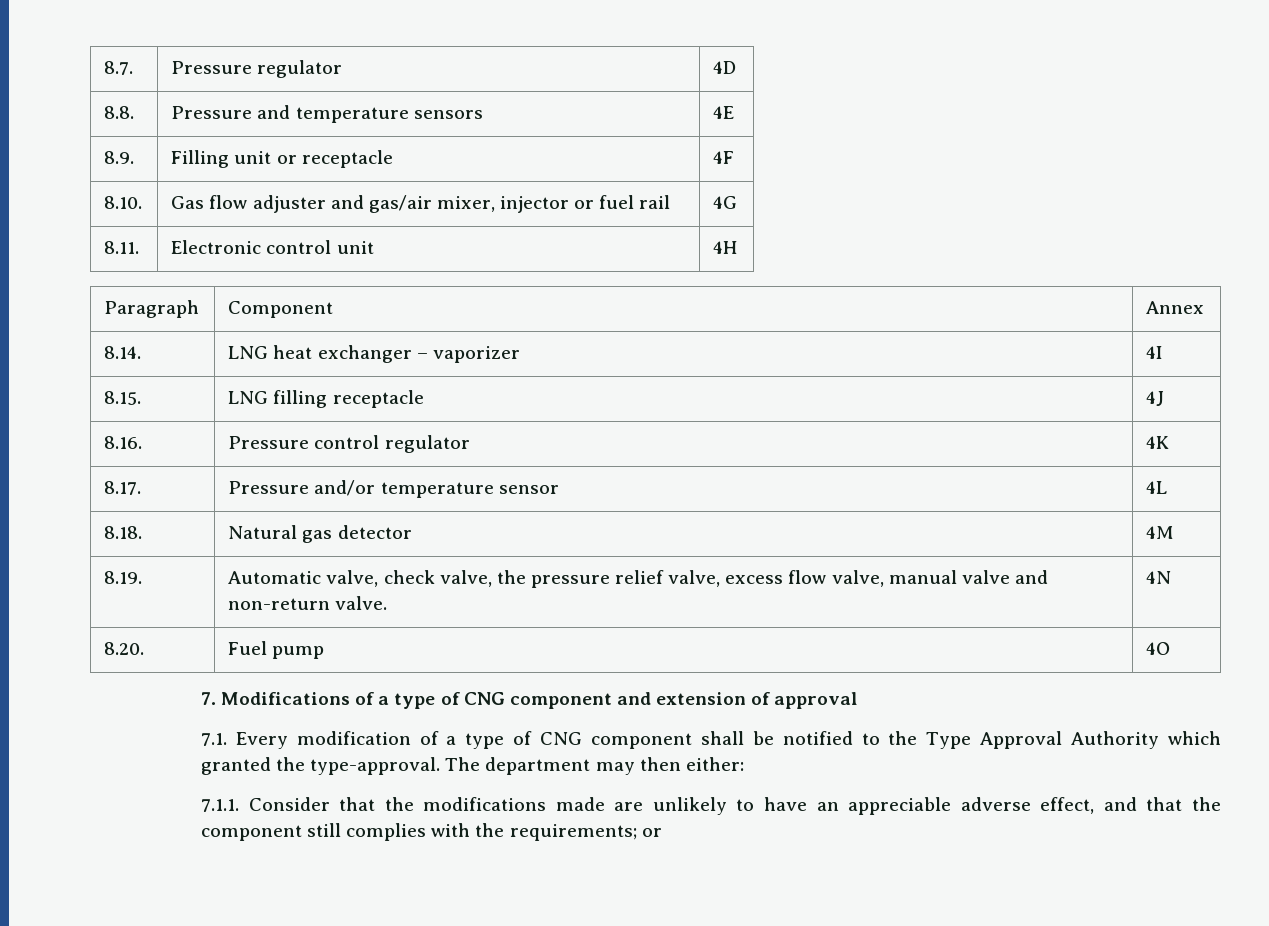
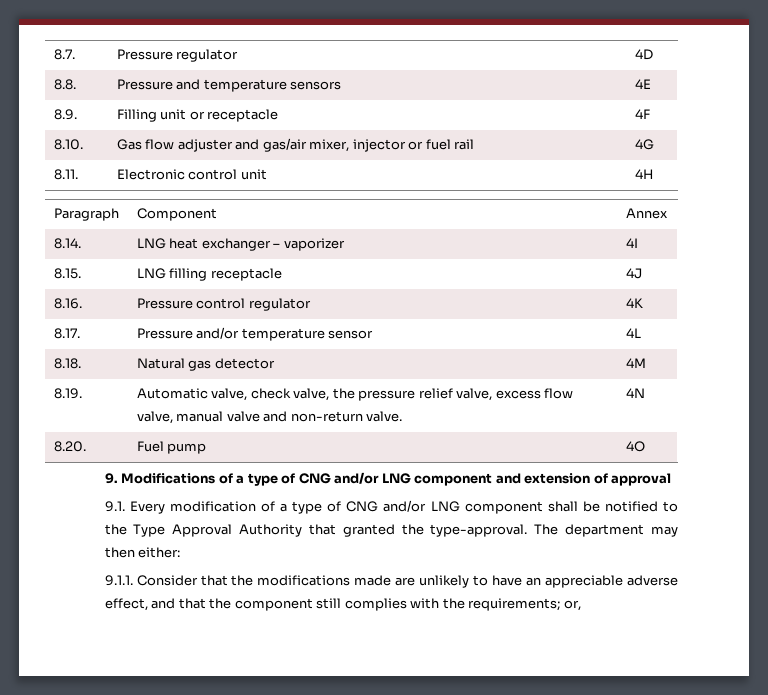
[200,692,216,705] 7. -> [104,473,118,484] 9.
(505, 698) none -> [334,472,411,484] and/or LNG
[200,733,227,746] 7.1. -> [104,501,125,512] 9.1.
(583, 738) none -> [383,500,460,512] and/or LNG
[1168,731,1222,745] which -> [308,524,336,535] that
[200,799,239,812] 7.1.1. -> [104,575,133,586] 9.1.1.
[641,828,662,837] or -> [563,600,581,611] or,

